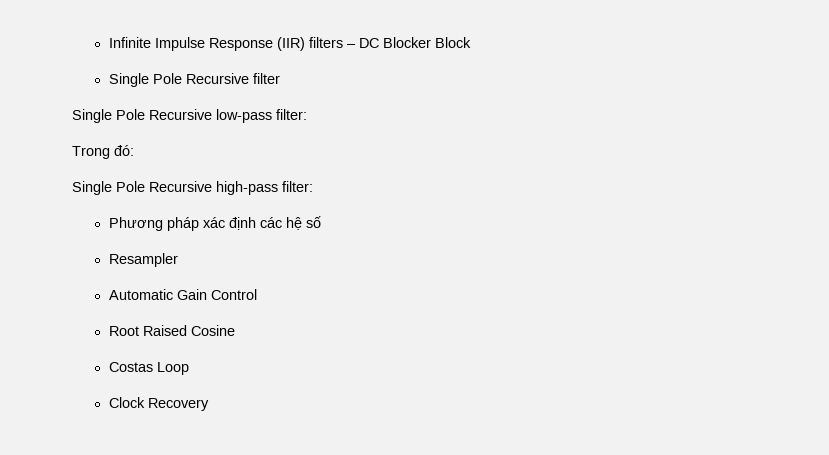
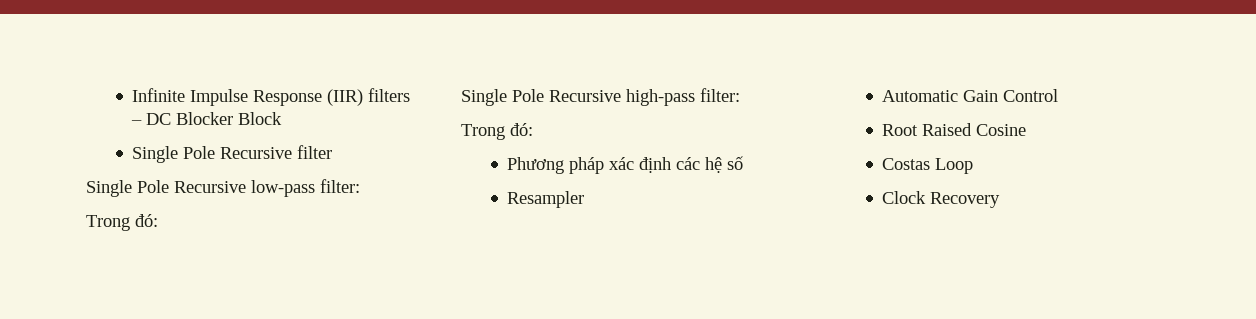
(313, 186) none -> [461,123,533,140] // Trong đó:

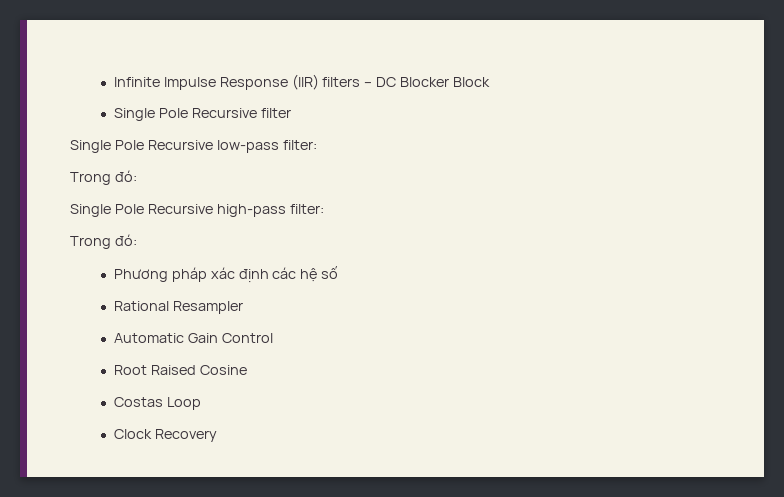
(744, 163) none -> [113,301,169,311] Rational

